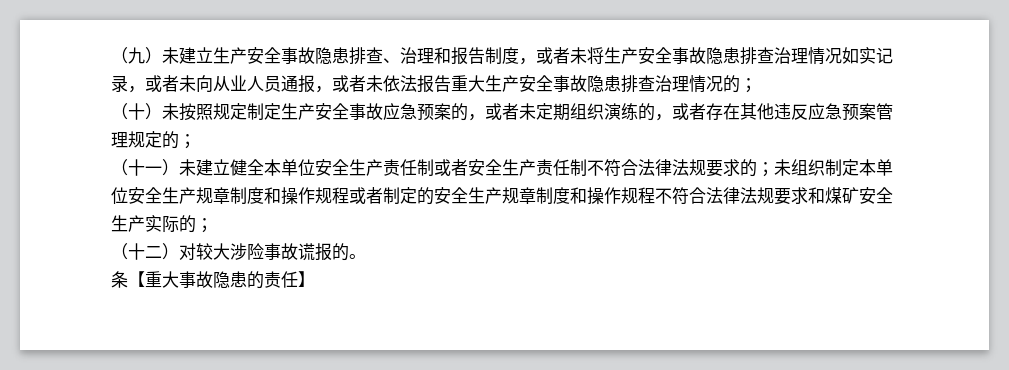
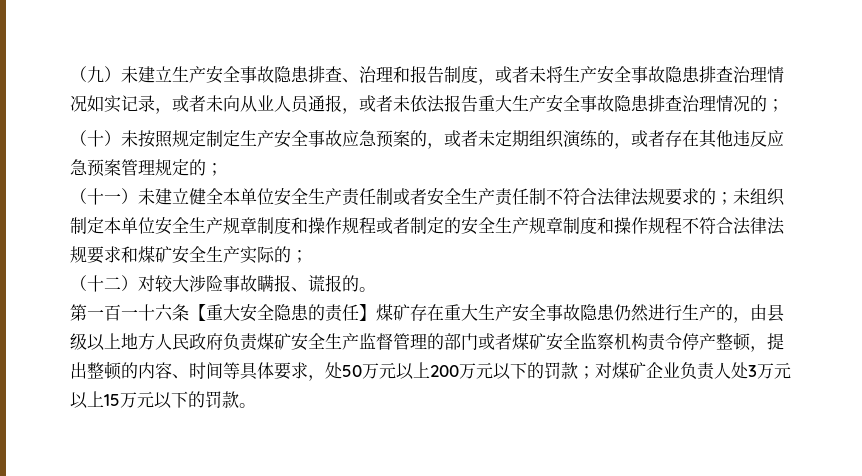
(298, 251) none -> [257,275,308,292] 瞒报、
(366, 256) none -> [70,304,173,321] 第一百一十六
[179,271,213,288] 事故 -> [240,304,274,322] 安全
(315, 279) none -> [376,304,784,323] [70,332,784,352] [70,361,791,381] [70,391,256,409] 煤矿存在重大生产安全事故隐患仍然进行生产的，由县级以上地方人民政府负责煤矿安全生产监督管理的部门或者煤矿安全监察机构责令停产整顿，提出整顿的内容、时间等具体要求，处50万元以上200万元以下的罚款；对煤矿企业负责人处3万元以上15万元以下的罚款。

